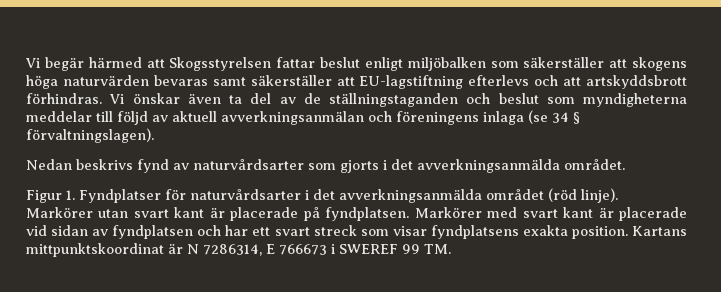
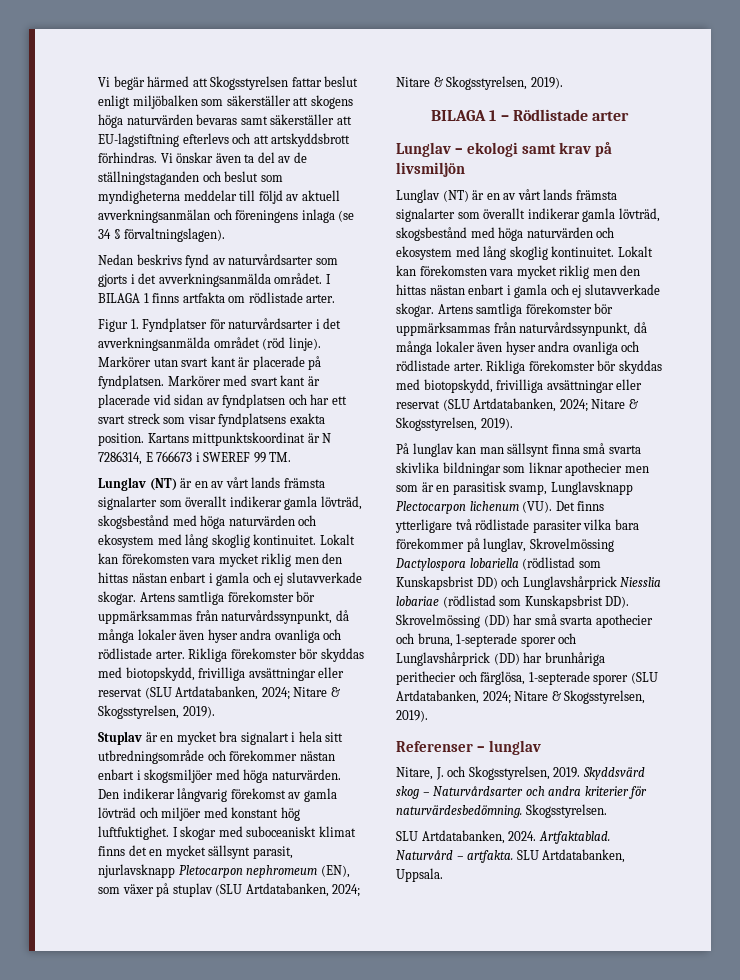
(625, 164) none -> [325,274,331,284] [98,292,336,303] I BILAGA 1 finns artfakta om rödlistade arter.
(451, 249) none -> [98,477,325,491] [98,496,362,510] [98,515,317,529] [98,534,355,548] [98,553,343,567] [98,572,362,586] [98,591,316,605] [98,610,349,624] [98,629,342,643] [98,648,364,662] [98,667,345,681] [98,686,340,700] [98,705,215,719] [98,731,344,745] [98,750,335,764] [98,769,341,783] [98,788,337,802] [98,807,300,821] [98,826,356,840] [98,845,293,859] [98,864,350,878] [98,883,361,897] [396,76,563,90] [430,109,630,121] [396,142,613,157] [396,162,465,177] [396,189,617,203] [396,208,660,222] [396,227,615,241] [396,246,653,260] [396,265,641,279] [396,284,660,298] [396,303,614,317] [396,322,647,336] [396,341,640,355] [396,360,662,374] [396,379,643,393] [396,398,638,412] [396,417,513,431] [396,443,641,457] [396,462,649,476] [396,481,633,495] [396,501,605,514] [395,519,639,533] [396,538,614,552] [395,557,601,571] [396,576,662,590] [396,595,630,609] [396,614,653,628] [396,633,577,647] [396,652,605,666] [396,671,658,685] [396,690,646,704] [396,710,428,722] [396,740,541,755] [396,766,645,780] [396,786,648,799] [396,804,607,818] [396,830,610,844] [396,849,626,863] [396,868,443,882] // Lunglav (NT) är en av vårt lands främsta signalarter som överallt indikerar gamla lövträd, skogsbestånd med höga naturvärden och ekosystem med lång skoglig kontinuitet. Lokalt kan förekomsten vara mycket riklig men den hittas nästan enbart i gamla och ej slutavverkade skogar. Artens samtliga förekomster bör uppmärksammas från naturvårdssynpunkt, då många lokaler även hyser andra ovanliga och rödlistade arter. Rikliga förekomster bör skyddas med biotopskydd, frivilliga avsättningar eller reservat (SLU Artdatabanken, 2024; Nitare & Skogsstyrelsen, 2019). // Stuplav är en mycket bra signalart i hela sitt utbredningsområde och förekommer nästan enbart i skogsmiljöer med höga naturvärden. Den indikerar långvarig förekomst av gamla lövträd och miljöer med konstant hög luftfuktighet. I skogar med suboceaniskt klimat finns det en mycket sällsynt parasit, njurlavsknapp Pletocarpon nephromeum (EN), som växer på stuplav (SLU Artdatabanken, 2024; Nitare & Skogsstyrelsen, 2019). // BILAGA 1 – Rödlistade arter // Lunglav – ekologi samt krav på livsmiljön // Lunglav (NT) är en av vårt lands främsta signalarter som överallt indikerar gamla lövträd, skogsbestånd med höga naturvärden och ekosystem med lång skoglig kontinuitet. Lokalt kan förekomsten vara mycket riklig men den hittas nästan enbart i gamla och ej slutavverkade skogar. Artens samtliga förekomster bör uppmärksammas från naturvårdssynpunkt, då många lokaler även hyser andra ovanliga och rödlistade arter. Rikliga förekomster bör skyddas med biotopskydd, frivilliga avsättningar eller reservat (SLU Artdatabanken, 2024; Nitare & Skogsstyrelsen, 2019). // På lunglav kan man sällsynt finna små svarta skivlika bildningar som liknar apothecier men som är en parasitisk svamp, Lunglavsknapp Plectocarpon lichenum (VU). Det finns ytterligare två rödlistade parasiter vilka bara förekommer på lunglav, Skrovelmössing Dactylospora lobariella (rödlistad som Kunskapsbrist DD) och Lunglavshårprick Niesslia lobariae (rödlistad som Kunskapsbrist DD). Skrovelmössing (DD) har små svarta apothecier och bruna, 1-septerade sporer och Lunglavshårprick (DD) har brunhåriga perithecier och färglösa, 1-septerade sporer (SLU Artdatabanken, 2024; Nitare & Skogsstyrelsen, 2019). // Referenser – lunglav // Nitare, J. och Skogsstyrelsen, 2019. Skyddsvärd skog – Naturvårdsarter och andra kriterier för naturvärdesbedömning. Skogsstyrelsen. // SLU Artdatabanken, 2024. Artfaktablad. Naturvård – artfakta. SLU Artdatabanken, Uppsala.

